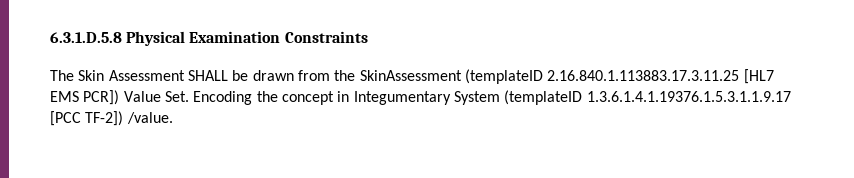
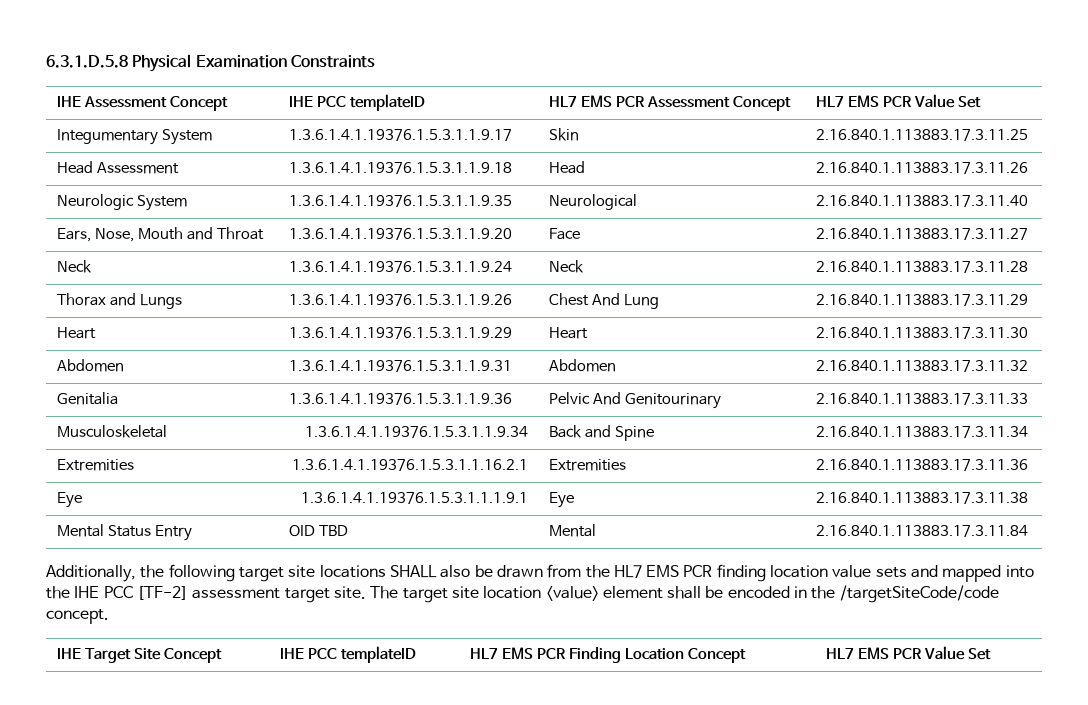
[50,69,774,84] [50,90,791,105] [50,111,173,126] // The Skin Assessment SHALL be drawn from the SkinAssessment (templateID 2.16.840.1.113883.17.3.11.25 [HL7 EMS PCR]) Value Set. Encoding the concept in Integumentary System (templateID 1.3.6.1.4.1.19376.1.5.3.1.1.9.17 [PCC TF-2]) /value. -> [57,96,229,111] [289,94,426,111] [549,95,791,111] [816,94,981,108] [57,129,213,145] [289,129,513,141] [549,128,580,141] [816,129,1029,141] [57,161,180,174] [289,162,513,174] [549,161,586,174] [816,162,1029,174] [57,194,188,211] [289,195,513,207] [549,194,638,210] [816,195,1029,207] [57,227,264,242] [289,228,513,240] [549,228,581,240] [816,228,1029,240] [57,260,93,273] [289,261,513,273] [549,260,585,273] [816,261,1029,273] [57,293,183,309] [289,294,513,306] [549,293,660,309] [816,294,1029,306] [57,327,97,339] [289,327,513,339] [549,327,589,339] [816,327,1029,339] [57,359,125,372] [289,360,513,372] [549,359,617,372] [816,360,1029,372] [57,392,119,405] [289,393,513,405] [549,392,722,409] [816,393,1029,405] [57,425,168,438] [304,426,528,438] [549,425,655,441] [816,426,1029,438] [57,459,135,471] [291,459,528,471] [549,459,627,471] [816,459,1029,471] [57,492,83,508] [300,492,528,504] [549,492,575,508] [816,492,1029,504] [57,524,193,541] [289,525,349,537] [549,524,597,537] [816,525,1029,537] [46,564,1034,582] [46,585,999,603] [46,609,109,624] [57,648,222,663] [280,646,417,663] [470,647,746,663] [826,646,991,660] // IHE Assessment Concept | IHE PCC templateID | HL7 EMS PCR Assessment Concept | HL7 EMS PCR Value Set // Integumentary System | 1.3.6.1.4.1.19376.1.5.3.1.1.9.17 | Skin | 2.16.840.1.113883.17.3.11.25 // Head Assessment | 1.3.6.1.4.1.19376.1.5.3.1.1.9.18 | Head | 2.16.840.1.113883.17.3.11.26 // Neurologic System | 1.3.6.1.4.1.19376.1.5.3.1.1.9.35 | Neurological | 2.16.840.1.113883.17.3.11.40 // Ears, Nose, Mouth and Throat | 1.3.6.1.4.1.19376.1.5.3.1.1.9.20 | Face | 2.16.840.1.113883.17.3.11.27 // Neck | 1.3.6.1.4.1.19376.1.5.3.1.1.9.24 | Neck | 2.16.840.1.113883.17.3.11.28 // Thorax and Lungs | 1.3.6.1.4.1.19376.1.5.3.1.1.9.26 | Chest And Lung | 2.16.840.1.113883.17.3.11.29 // Heart | 1.3.6.1.4.1.19376.1.5.3.1.1.9.29 | Heart | 2.16.840.1.113883.17.3.11.30 // Abdomen | 1.3.6.1.4.1.19376.1.5.3.1.1.9.31 | Abdomen | 2.16.840.1.113883.17.3.11.32 // Genitalia | 1.3.6.1.4.1.19376.1.5.3.1.1.9.36 | Pelvic And Genitourinary | 2.16.840.1.113883.17.3.11.33 // Musculoskeletal | 1.3.6.1.4.1.19376.1.5.3.1.1.9.34 | Back and Spine | 2.16.840.1.113883.17.3.11.34 // Extremities | 1.3.6.1.4.1.19376.1.5.3.1.1.16.2.1 | Extremities | 2.16.840.1.113883.17.3.11.36 // Eye | 1.3.6.1.4.1.19376.1.5.3.1.1.1.9.1 | Eye | 2.16.840.1.113883.17.3.11.38 // Mental Status Entry | OID TBD | Mental | 2.16.840.1.113883.17.3.11.84 // Additionally, the following target site locations SHALL also be drawn from the HL7 EMS PCR finding location value sets and mapped into the IHE PCC [TF-2] assessment target site. The target site location <value> element shall be encoded in the /targetSiteCode/code concept. // IHE Target Site Concept | IHE PCC templateID | HL7 EMS PCR Finding Location Concept | HL7 EMS PCR Value Set

